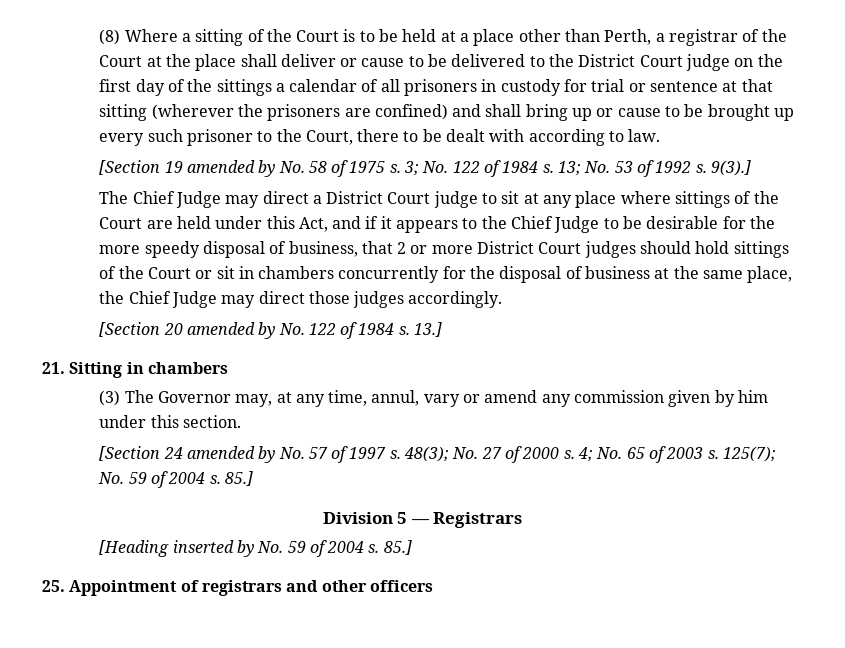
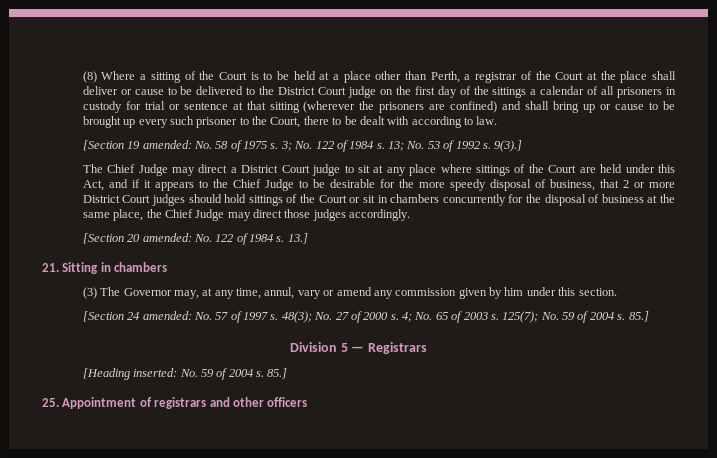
[186,160,276,177] amended by -> [142,140,192,149] amended:
[186,322,276,339] amended by -> [142,233,192,242] amended:
[186,446,276,463] amended by -> [142,311,192,320] amended:
[172,540,254,557] inserted by -> [133,368,178,377] inserted:

